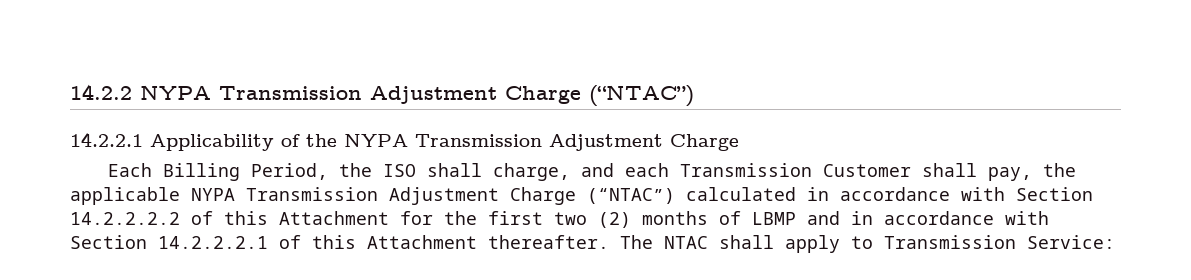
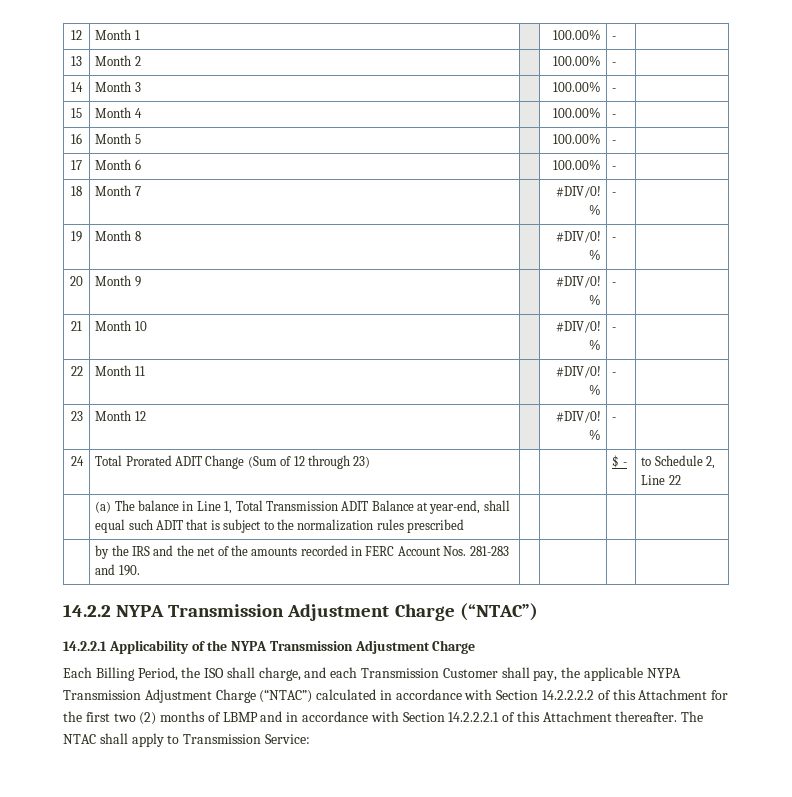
(70, 92) none -> [71,30,82,40] [95,29,140,40] [552,29,601,40] [612,36,617,40] [71,56,82,66] [95,55,141,66] [552,55,601,66] [612,62,617,66] [71,82,83,92] [95,81,141,92] [552,81,601,92] [612,88,617,92] [71,108,82,118] [95,107,142,118] [552,107,601,118] [612,114,617,118] [71,133,82,144] [95,133,141,144] [552,133,601,144] [612,140,617,144] [71,160,82,170] [95,159,141,170] [552,159,601,170] [612,166,617,170] [71,186,82,196] [95,185,141,196] [555,186,601,198] [588,204,601,215] [612,192,617,196] [71,231,82,242] [95,230,141,241] [555,231,601,243] [588,249,601,260] [612,237,617,241] [70,276,83,286] [95,275,141,287] [555,276,601,288] [588,294,601,305] [612,282,617,286] [71,321,82,331] [95,320,147,331] [555,321,601,333] [588,339,601,350] [612,327,617,331] [70,366,83,376] [95,365,145,376] [555,366,601,378] [588,384,601,395] [612,372,617,376] [70,411,83,421] [95,410,146,421] [555,411,601,423] [588,429,601,440] [612,417,617,421] [70,456,84,466] [95,455,371,469] [612,455,627,468] [641,455,716,469] [641,475,681,485] [95,500,510,514] [95,519,465,533] [95,545,509,559] [95,564,140,576] 12 | Month 1 | | 100.00% | - | // 13 | Month 2 | | 100.00% | - | // 14 | Month 3 | | 100.00% | - | // 15 | Month 4 | | 100.00% | - | // 16 | Month 5 | | 100.00% | - | // 17 | Month 6 | | 100.00% | - | // 18 | Month 7 | | #DIV/0! % | - | // 19 | Month 8 | | #DIV/0! % | - | // 20 | Month 9 | | #DIV/0! % | - | // 21 | Month 10 | | #DIV/0! % | - | // 22 | Month 11 | | #DIV/0! % | - | // 23 | Month 12 | | #DIV/0! % | - | // 24 | Total Prorated ADIT Change (Sum of 12 through 23) | | | $ - | to Schedule 2, Line 22 // | (a) The balance in Line 1, Total Transmission ADIT Balance at year-end, shall equal such ADIT that is subject to the normalization rules prescribed | | | | // | by the IRS and the net of the amounts recorded in FERC Account Nos. 281-283 and 190. | | | | //

